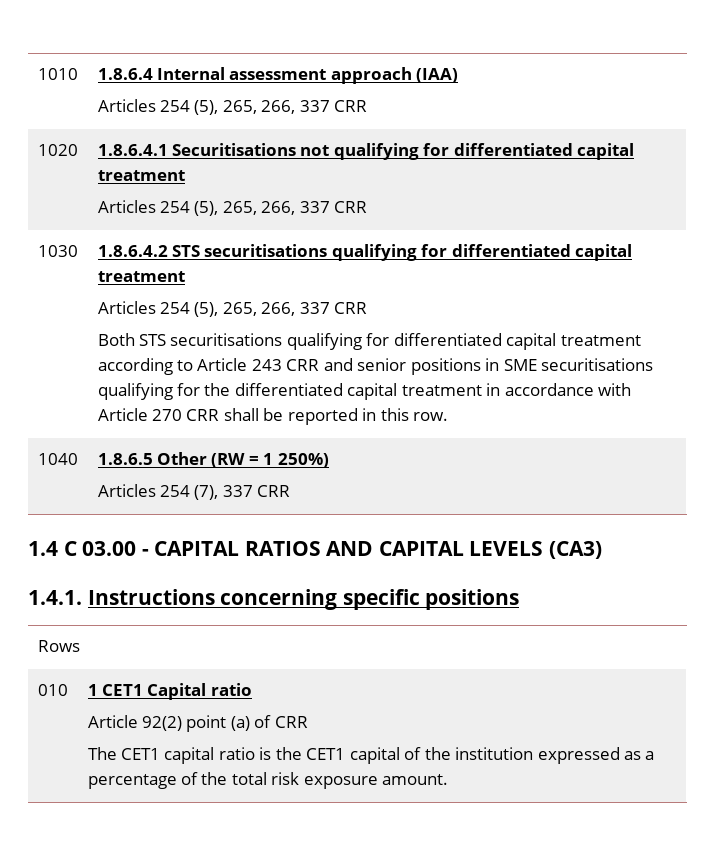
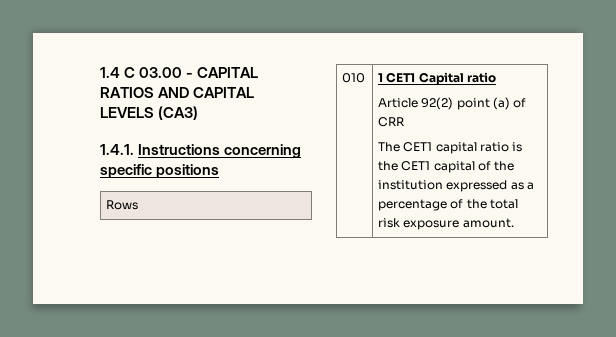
[37,68,78,80] [97,67,459,84] [97,99,368,115] [37,144,78,156] [97,143,635,160] [97,170,185,181] [97,200,368,216] [37,245,78,257] [97,244,633,261] [97,271,185,282] [97,301,368,317] [97,333,641,350] [97,358,654,375] [97,383,632,400] [97,408,449,425] [37,453,78,465] [97,452,329,468] [97,484,291,500] 1010 | 1.8.6.4 Internal assessment approach (IAA) // Articles 254 (5), 265, 266, 337 CRR // 1020 | 1.8.6.4.1 Securitisations not qualifying for differentiated capital treatment // Articles 254 (5), 265, 266, 337 CRR // 1030 | 1.8.6.4.2 STS securitisations qualifying for differentiated capital treatment // Articles 254 (5), 265, 266, 337 CRR // Both STS securitisations qualifying for differentiated capital treatment according to Article 243 CRR and senior positions in SME securitisations qualifying for the differentiated capital treatment in accordance with Article 270 CRR shall be reported in this row. // 1040 | 1.8.6.5 Other (RW = 1 250%) // Articles 254 (7), 337 CRR // -> (100, 72) none

